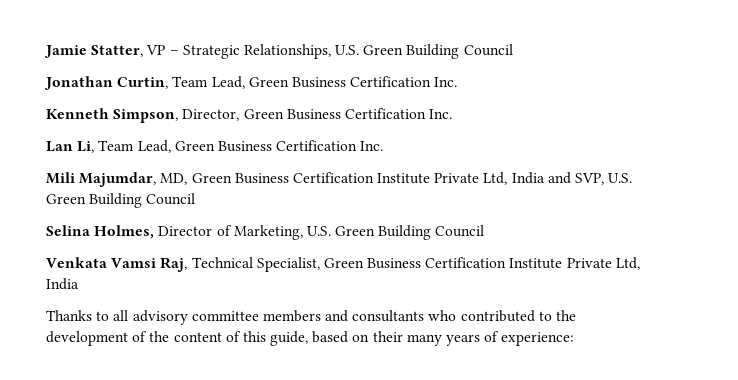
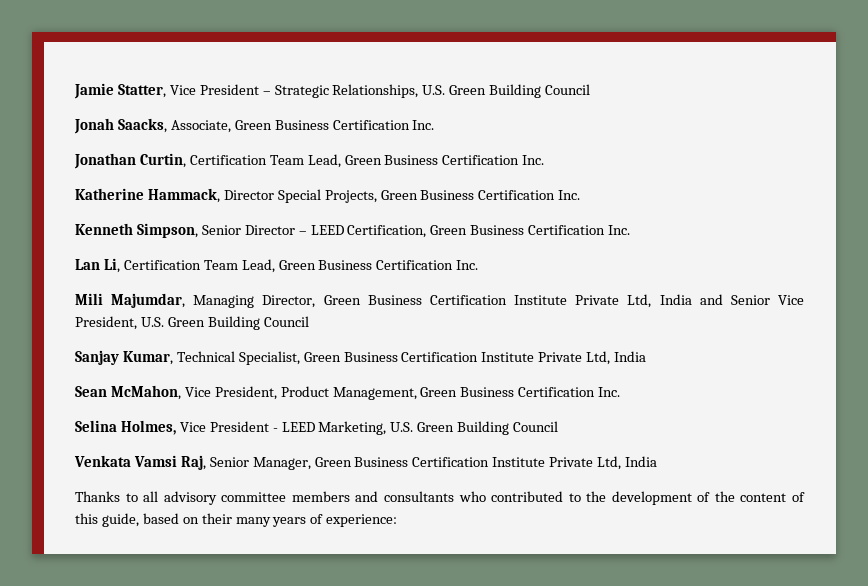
[146,45,166,55] VP -> [169,84,259,95] Vice President
(513, 50) none -> [74,118,435,134] // Jonah Saacks, Associate, Green Business Certification Inc.
[172,76,458,89] [46,108,240,123] Team Lead, Green Business Certification Inc. // Kenneth Simpson, Director, -> [189,154,545,168] [75,188,581,203] [75,223,427,238] Certification Team Lead, Green Business Certification Inc. // Katherine Hammack, Director Special Projects, Green Business Certification Inc. // Kenneth Simpson, Senior Director – LEED Certification,
(95, 147) none -> [123,260,201,270] Certification
[160,173,188,185] MD, -> [193,295,316,308] Managing Director,
[575,173,633,185] [46,193,196,208] [46,225,232,239] SVP, U.S. Green Building Council // Selina Holmes, Director of -> [730,295,805,305] [75,316,309,330] [75,350,647,365] [75,385,621,400] [75,420,315,435] Senior Vice President, U.S. Green Building Council // Sanjay Kumar, Technical Specialist, Green Business Certification Institute Private Ltd, India // Sean McMahon, Vice President, Product Management, Green Business Certification Inc. // Selina Holmes, Vice President - LEED
[191,257,320,272] Technical Specialist, -> [209,457,311,470] Senior Manager,

